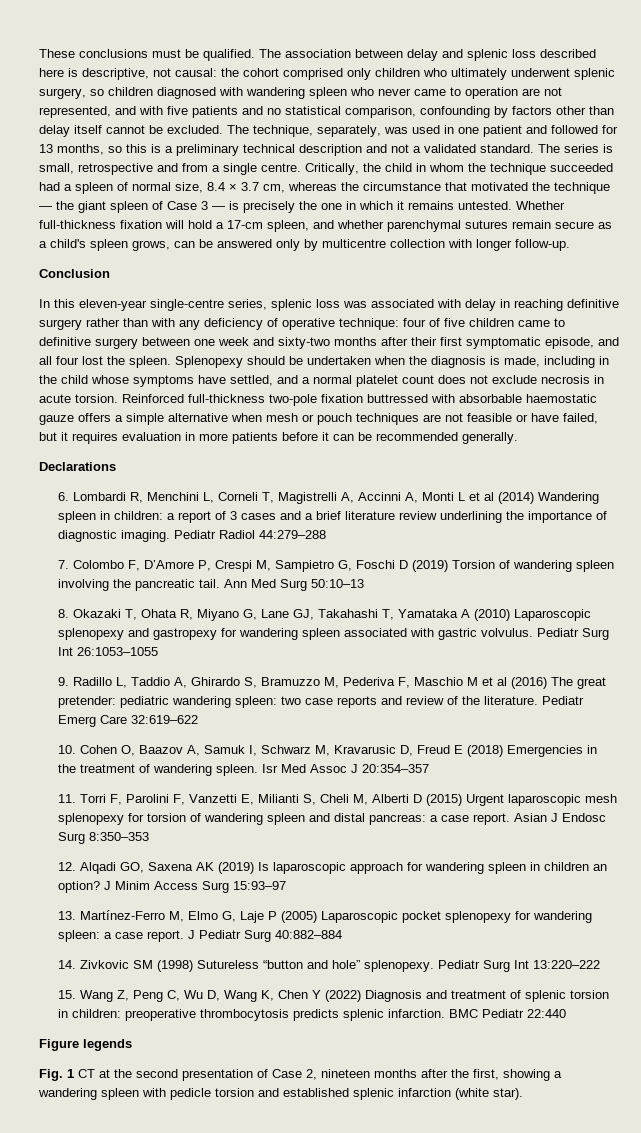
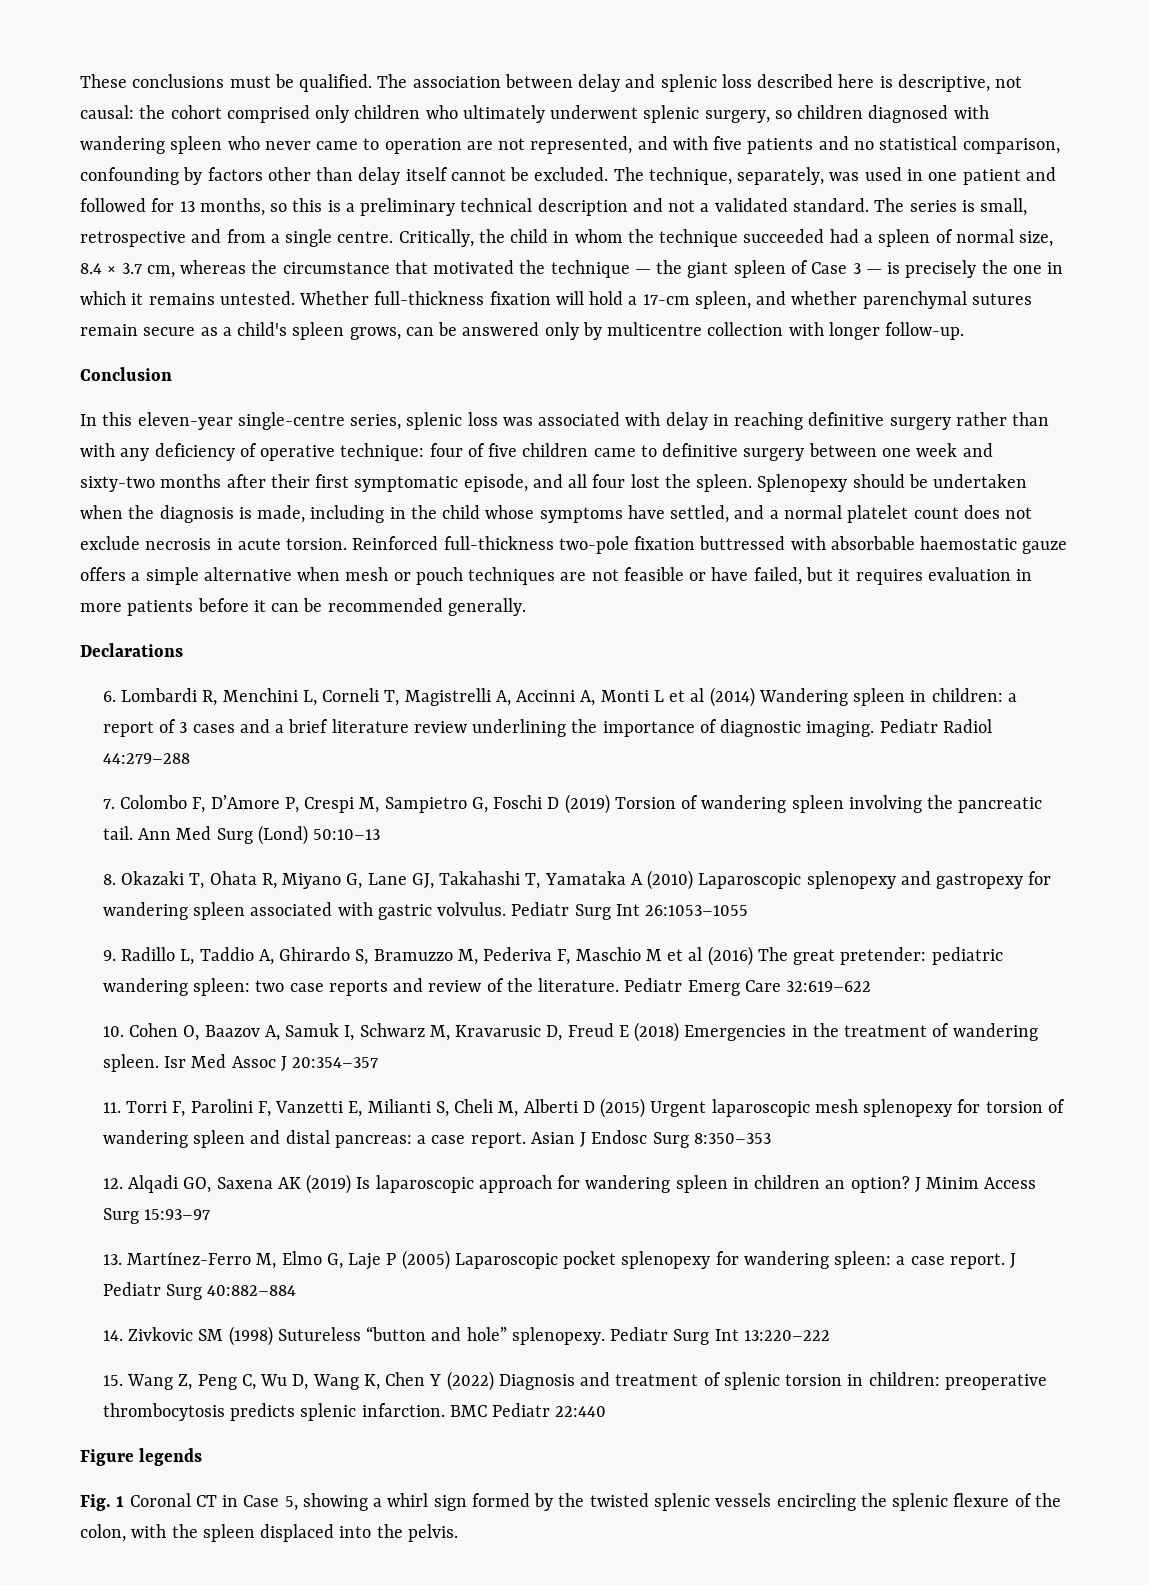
(308, 585) none -> [257,825,308,845] (Lond)
[78,1069,562,1081] [38,1088,523,1100] CT at the second presentation of Case 2, nineteen months after the first, showing a wandering spleen with pedicle torsion and established splenic infarction (white star). -> [129,1493,1061,1511] [80,1524,458,1542] Coronal CT in Case 5, showing a whirl sign formed by the twisted splenic vessels encircling the splenic flexure of the colon, with the spleen displaced into the pelvis.

